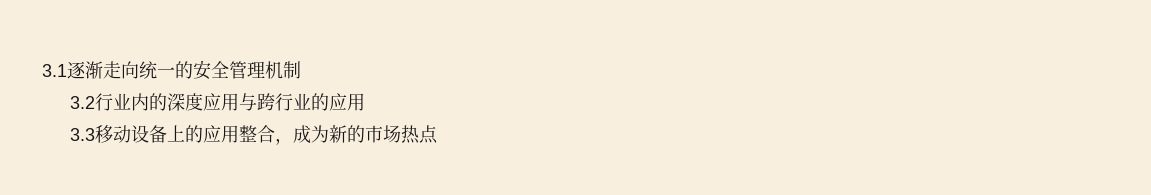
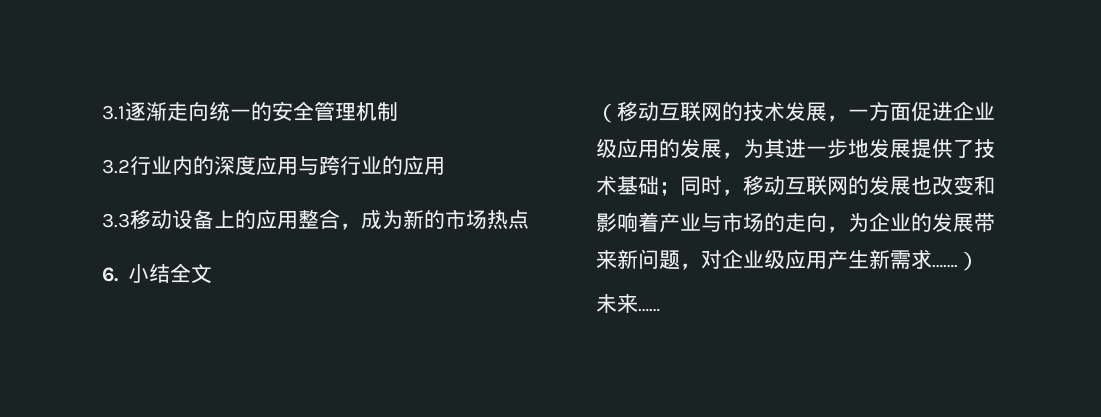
(439, 134) none -> [102,263,213,284] [595,101,995,123] [595,138,995,159] [595,175,995,196] [595,212,995,233] [595,249,979,271] [595,294,660,313] // 6.小结全文 // （移动互联网的技术发展，一方面促进企业级应用的发展，为其进一步地发展提供了技术基础；同时，移动互联网的发展也改变和影响着产业与市场的走向，为企业的发展带来新问题，对企业级应用产生新需求…….） // 未来……

